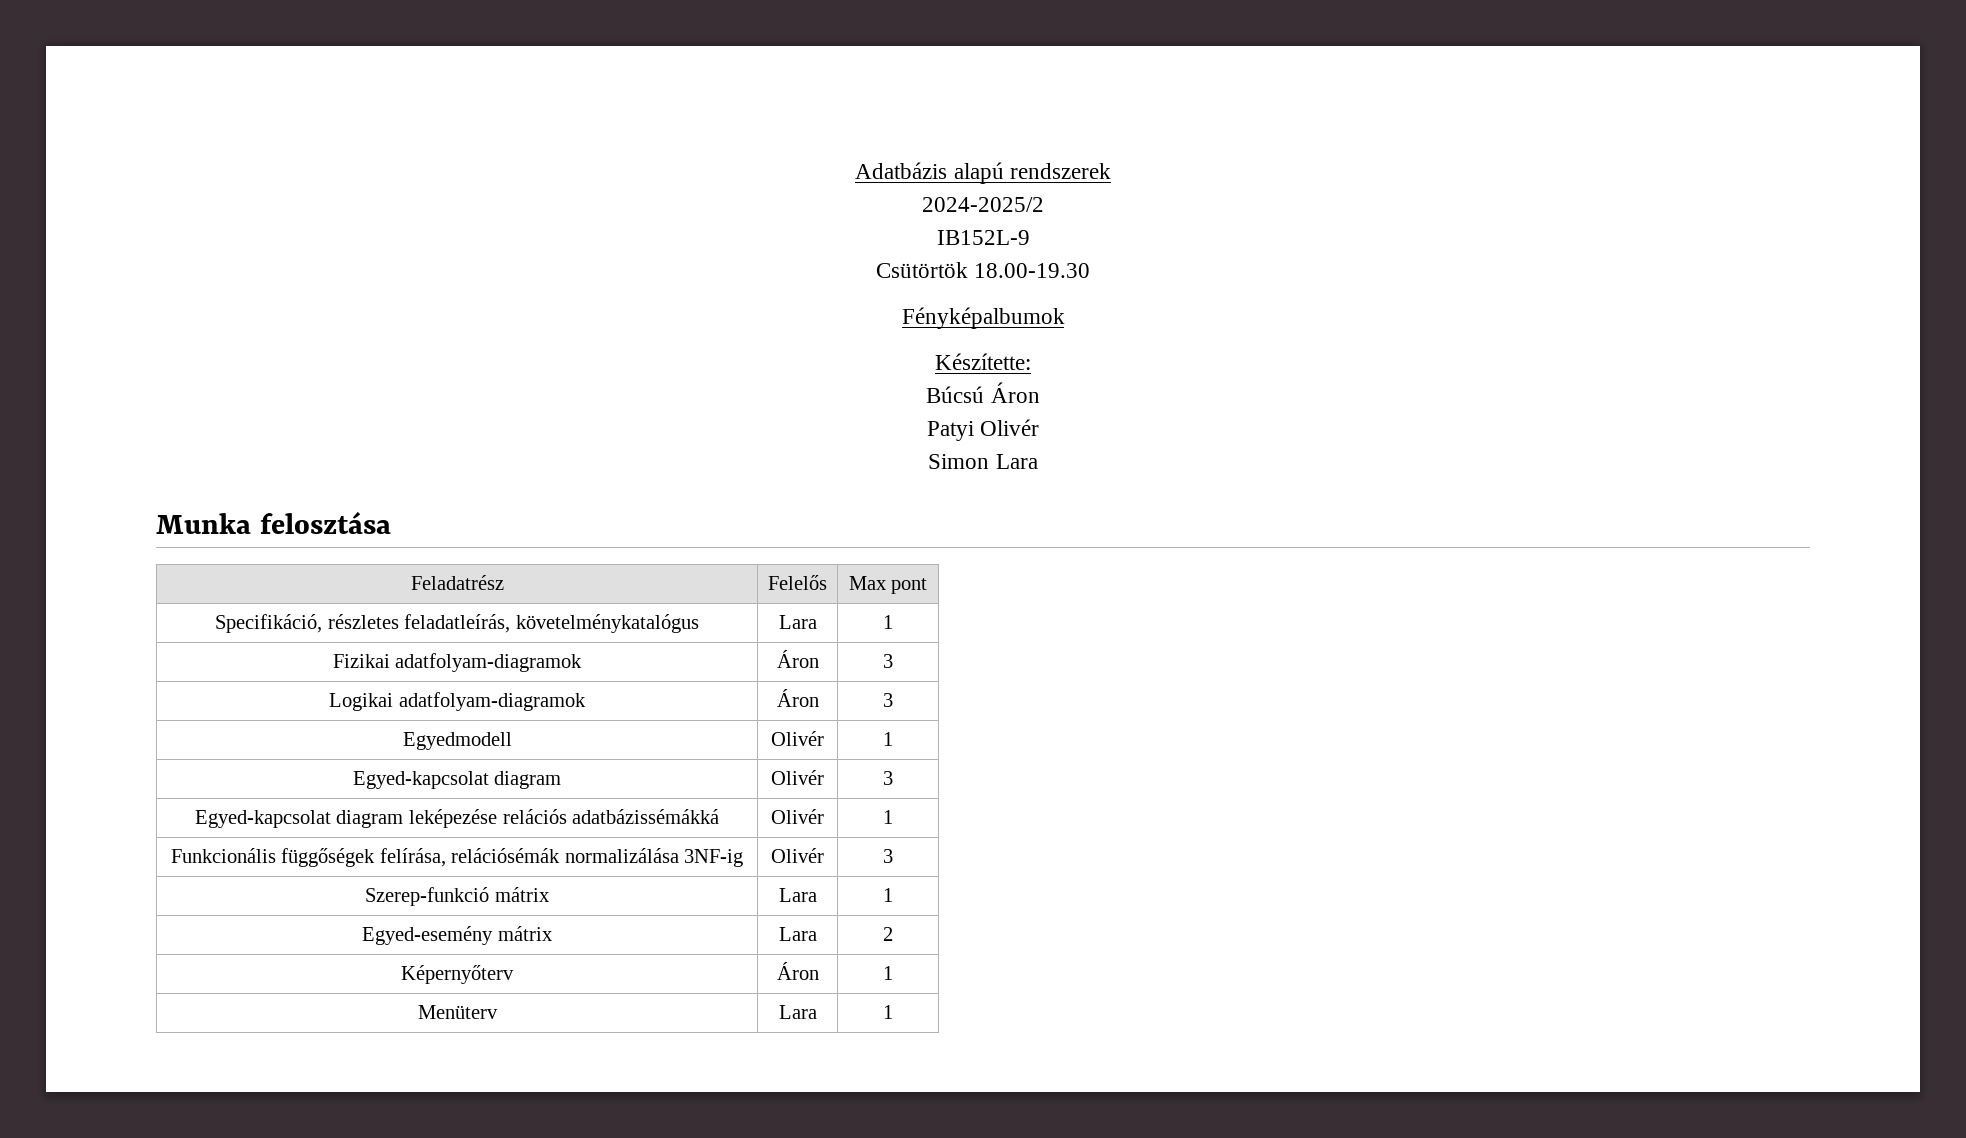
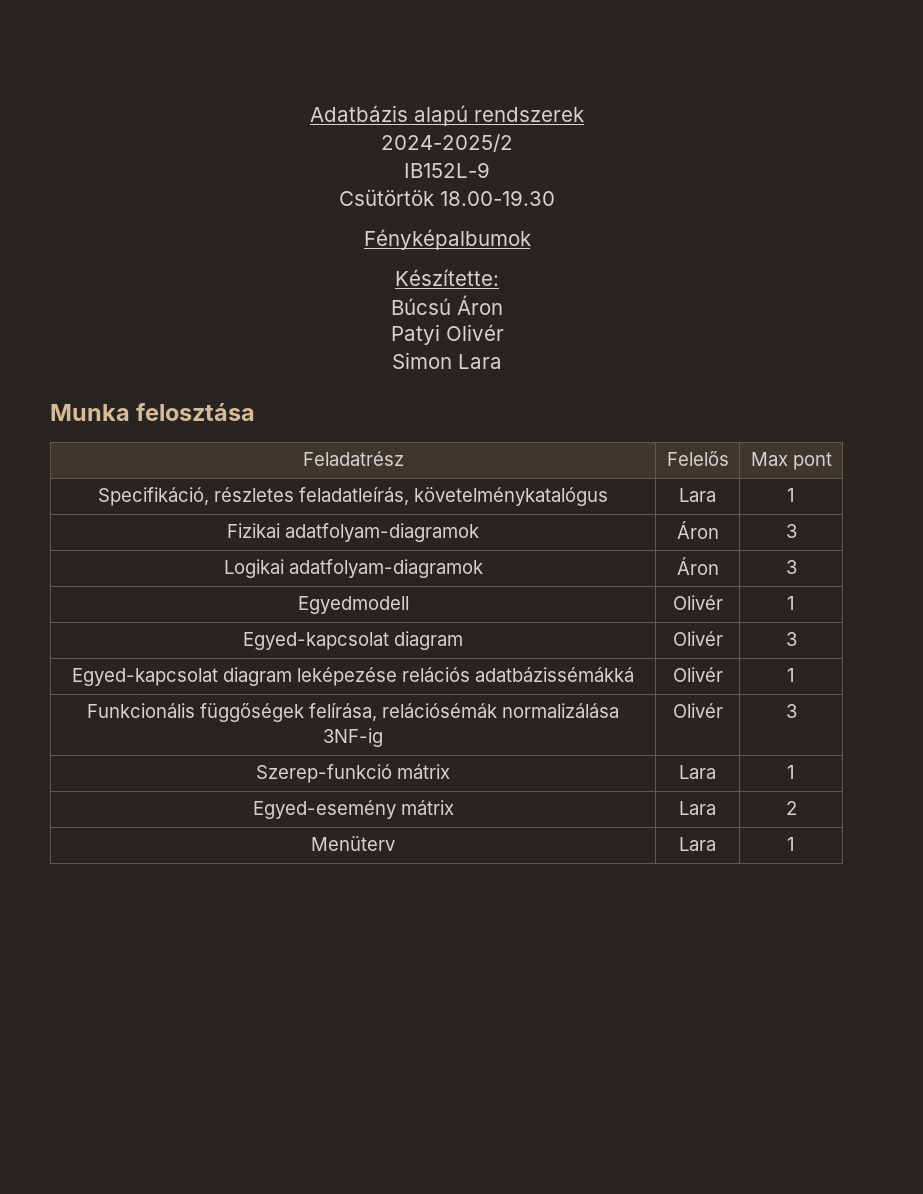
[401,965,514,984] [776,962,819,980] [883,966,893,980] // Képernyőterv | Áron | 1 -> (797, 808) none

